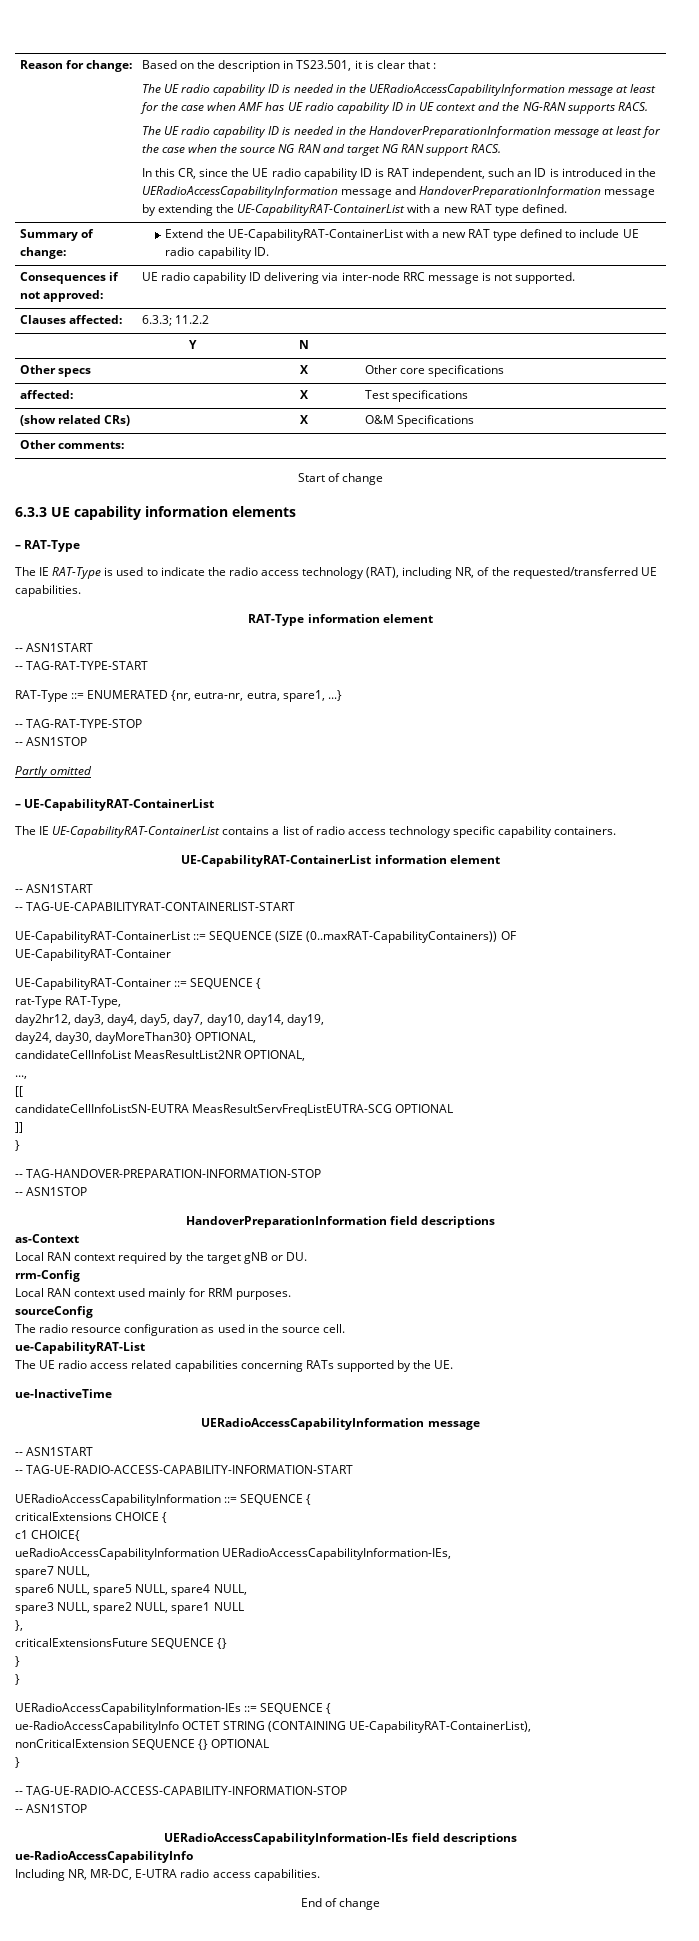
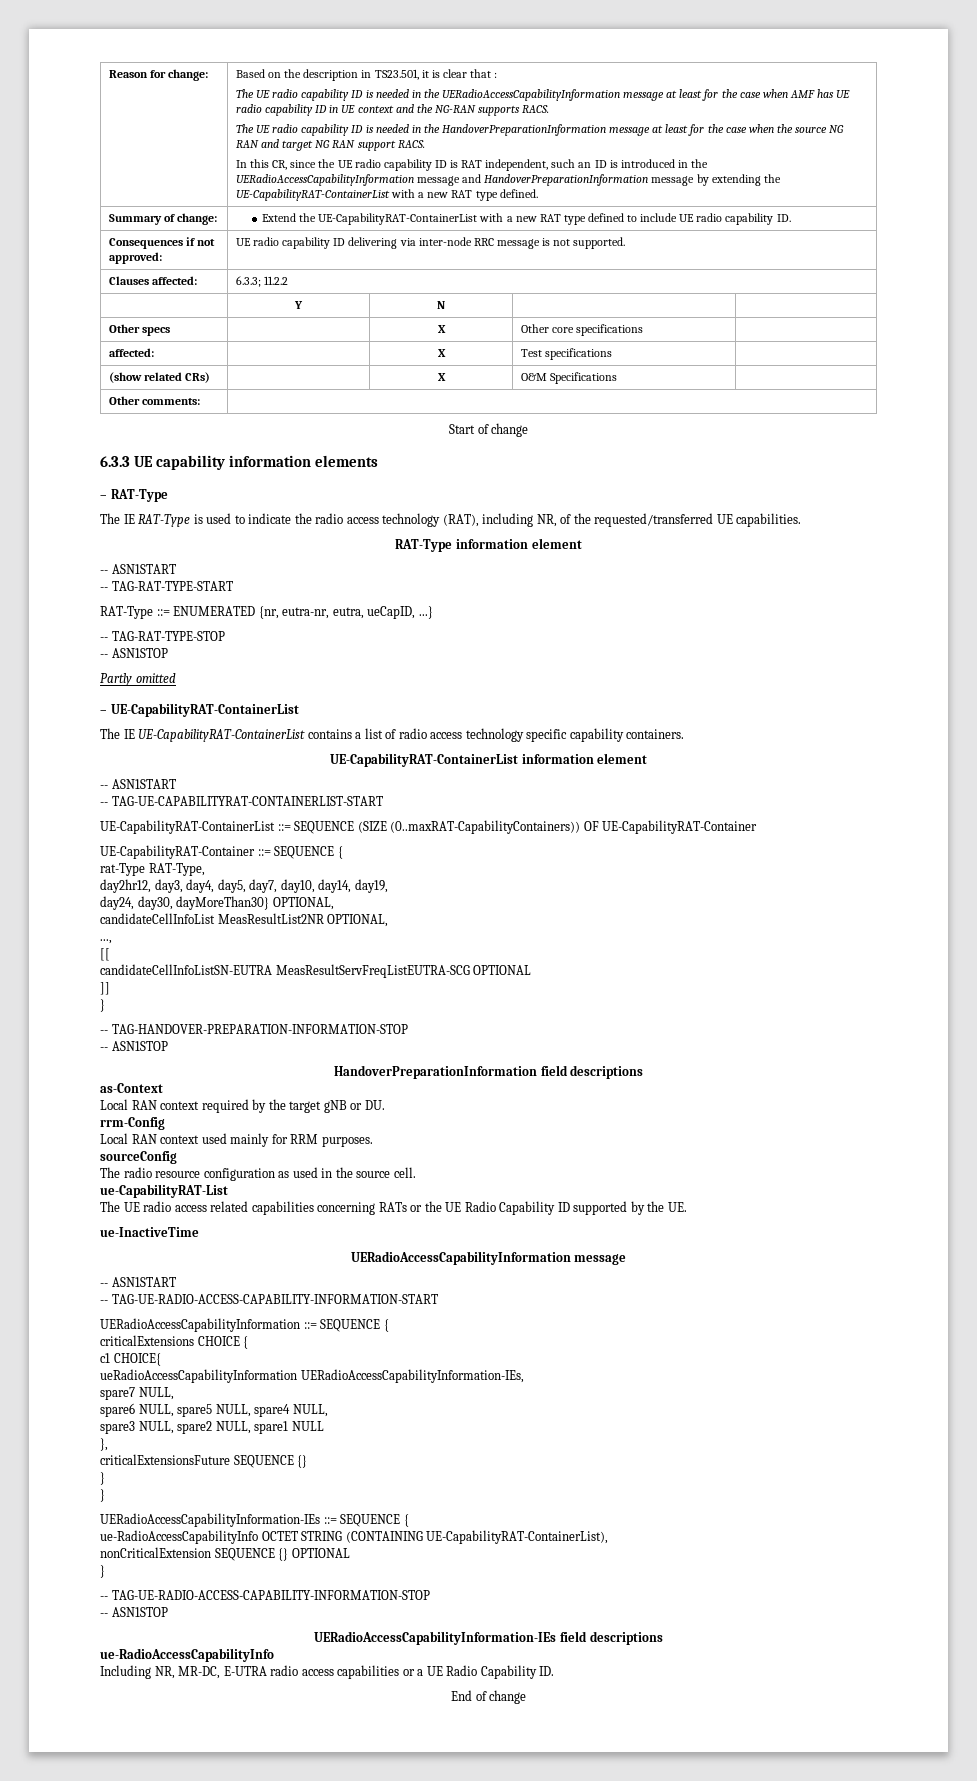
[282,690,325,702] spare1, -> [367,606,416,619] ueCapID,
(334, 1364) none -> [410,1201,570,1215] or the UE Radio Capability ID
[253,1869,320,1881] capabilities. -> [337,1665,555,1679] capabilities or a UE Radio Capability ID.

